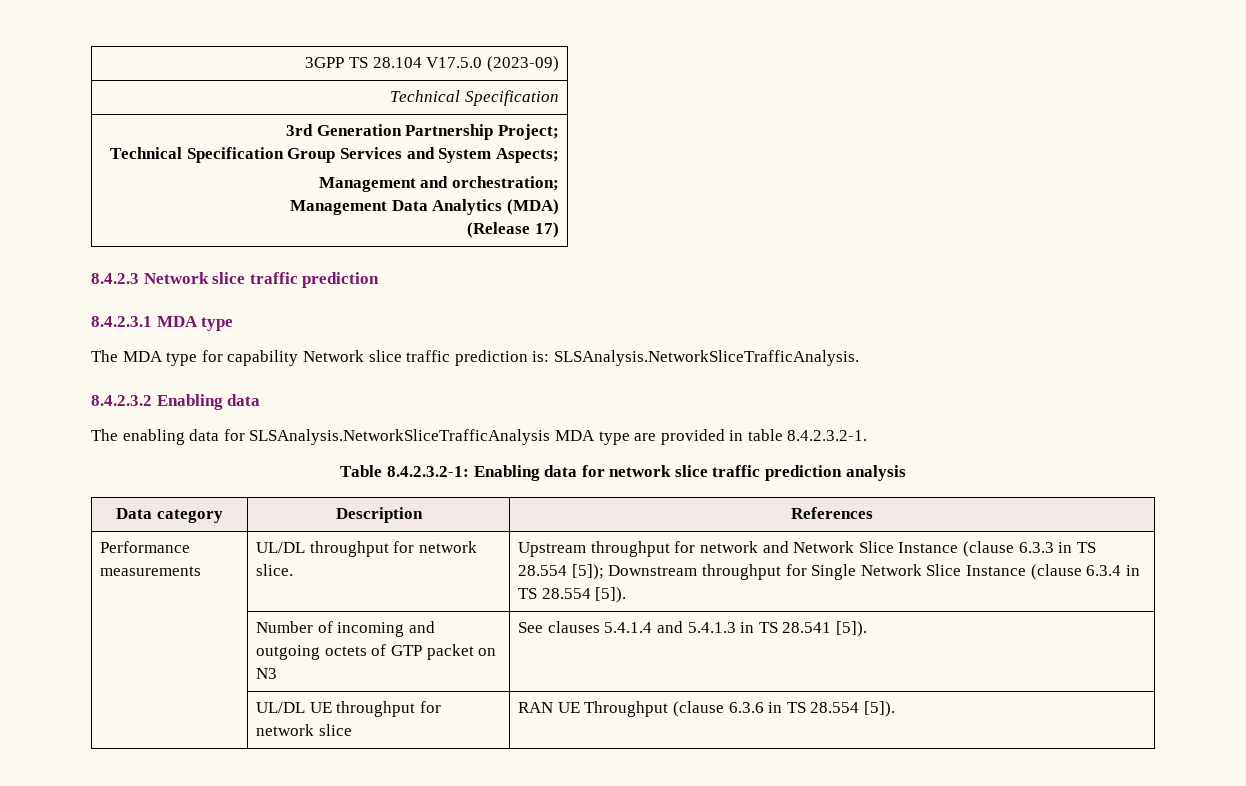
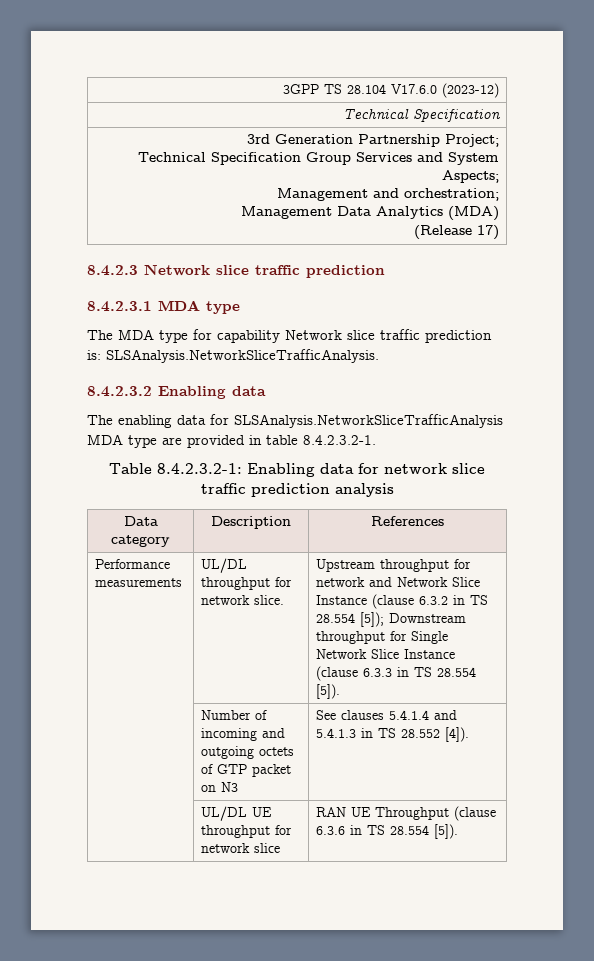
[426,56,559,72] V17.5.0 (2023-09) -> [390,83,499,98] V17.6.0 (2023-12)
[1018,542,1054,553] 6.3.3 -> [419,596,449,605] 6.3.2
[1086,565,1122,576] 6.3.4 -> [363,668,393,677] 6.3.3
[782,621,867,637] 28.541 [5]). -> [401,727,470,742] 28.552 [4]).

